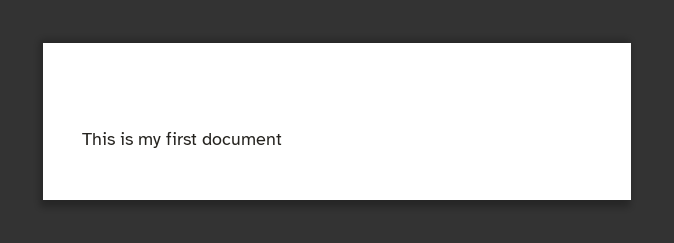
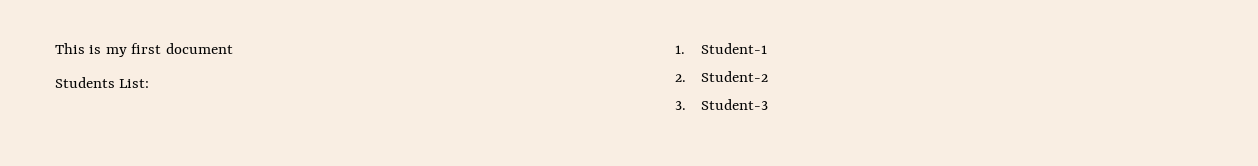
(282, 139) none -> [55,77,150,88] [675,43,768,54] [675,71,769,82] [675,99,769,110] // Students List: // 1. Student-1 // 2. Student-2 // 3. Student-3

